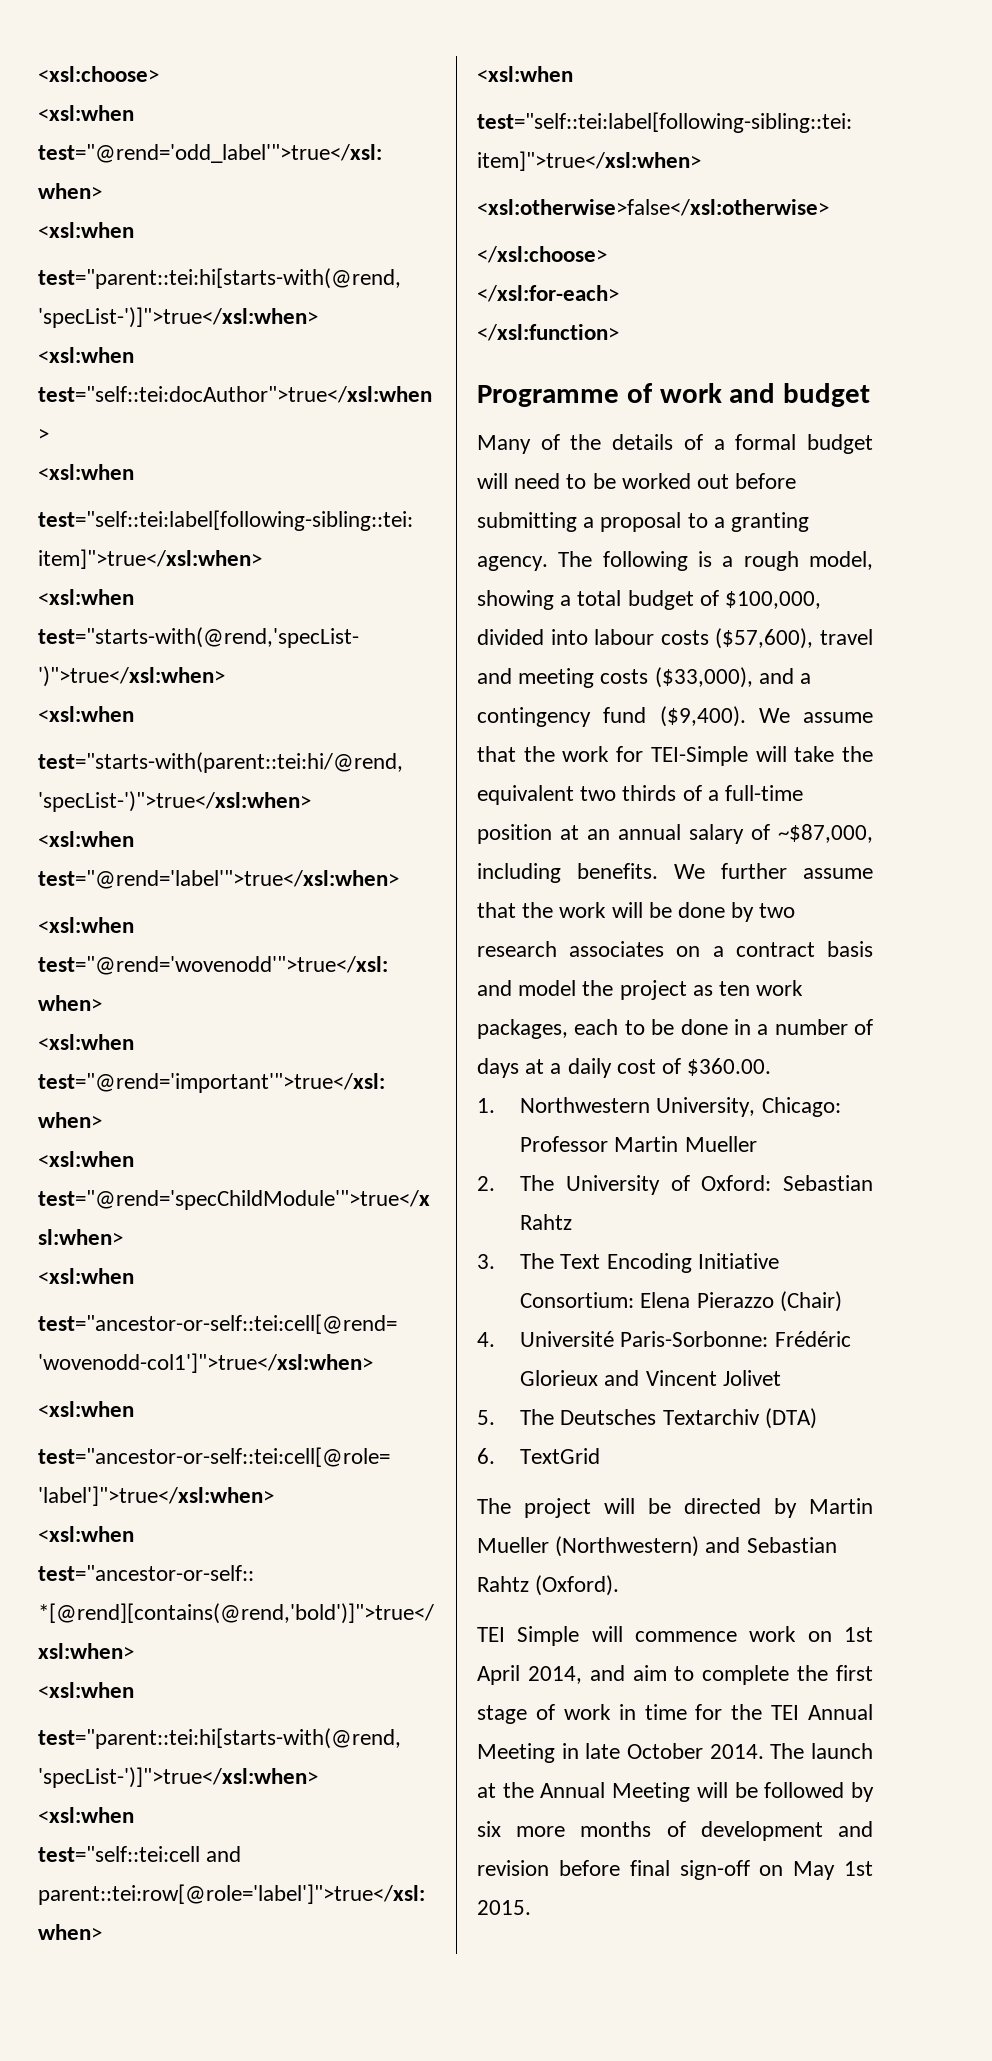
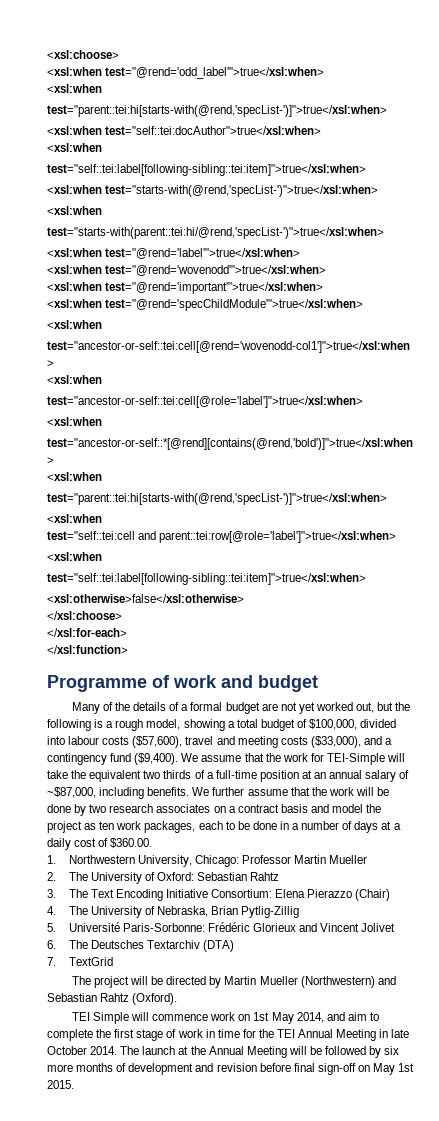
[477,473,797,489] [477,512,810,532] [477,551,593,571] will need to be worked out before submitting a proposal to a granting agency. The -> [261,702,411,714] are not yet worked out, but the
(495, 1339) none -> [68,906,300,918] [47,923,56,932] The University of Nebraska, Brian Pytlig-Zillig // 5.
[477,1410,495,1425] 5. -> [47,940,56,949] 6.
[477,1448,495,1464] 6. -> [47,957,56,966] 7.
[477,1665,520,1685] April -> [271,1012,294,1024] May

